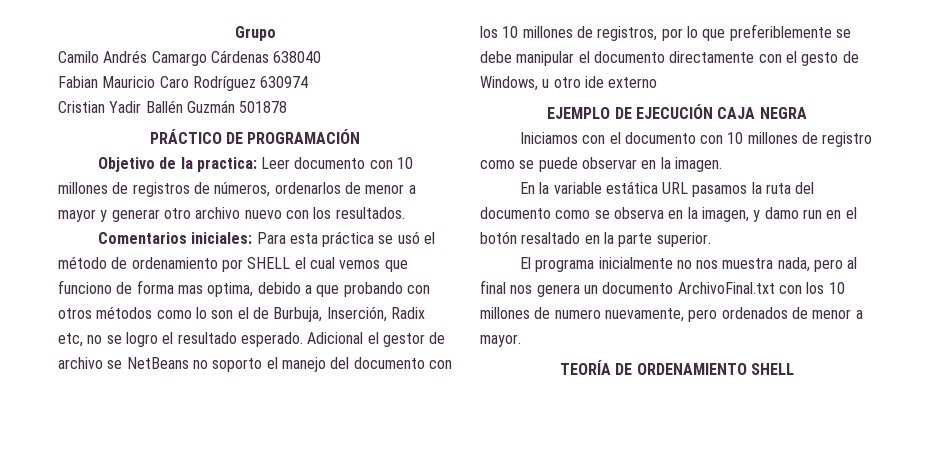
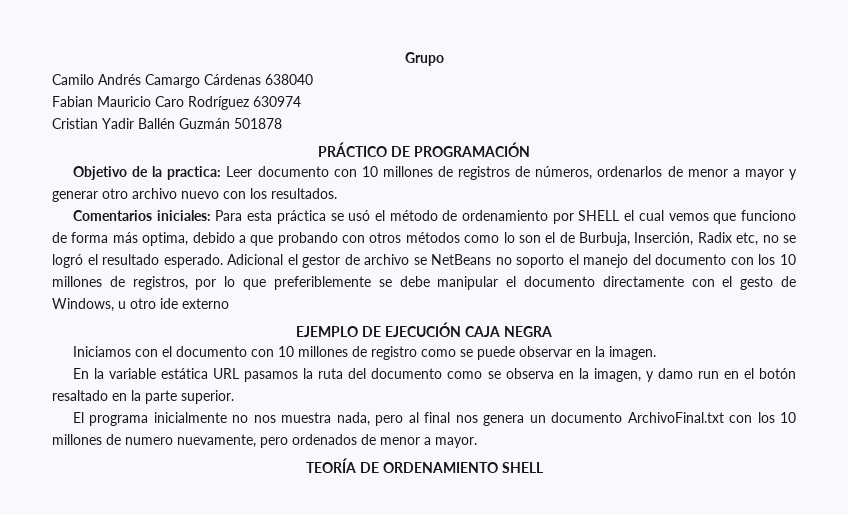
[177,285,203,294] mas -> [112,232,138,243] más
[125,332,158,347] logro -> [52,254,83,268] logró

